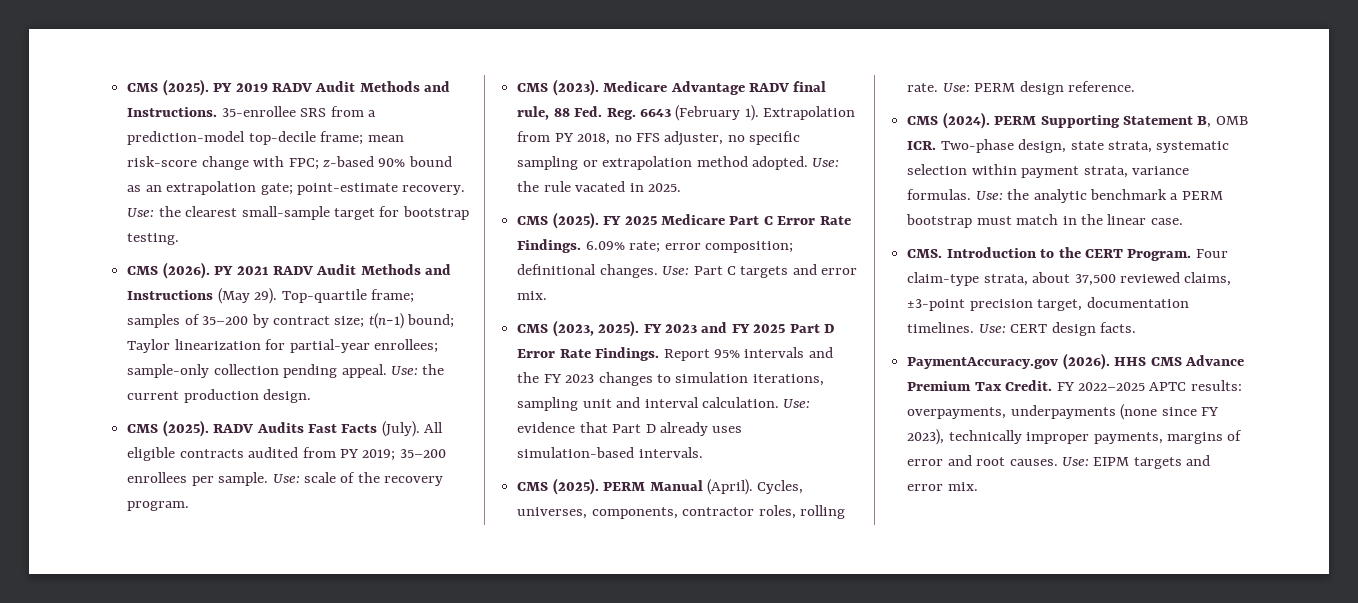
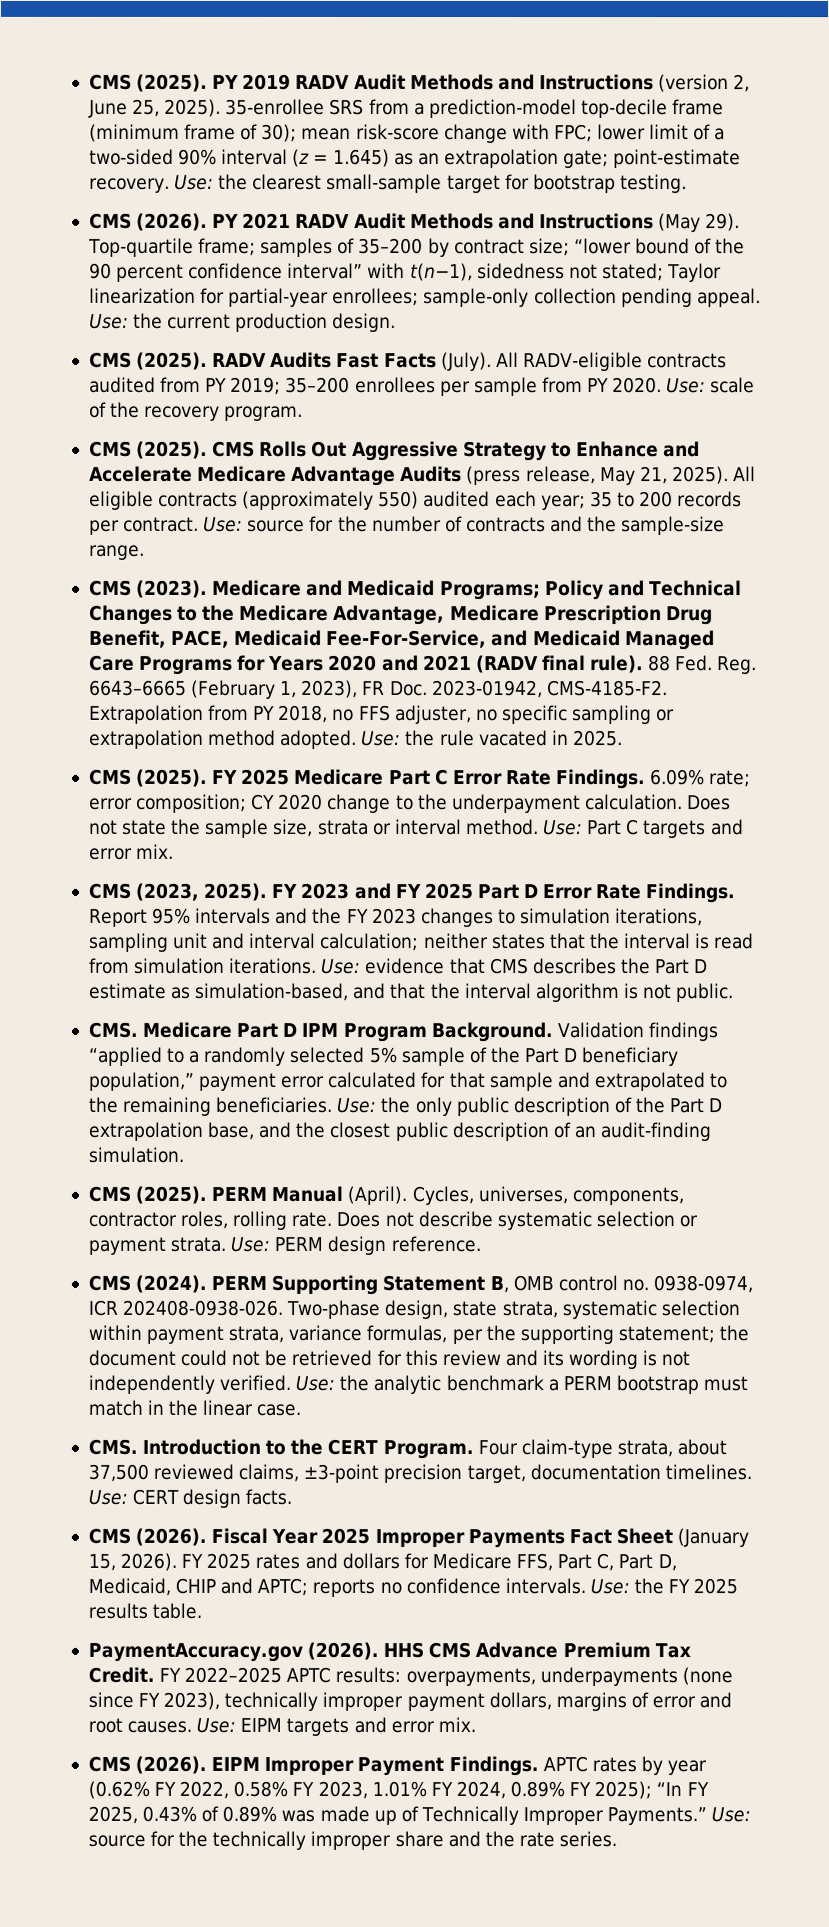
[127,107,218,117] Instructions. -> [538,74,751,93] [87,98,222,118] Instructions (version 2, June 25, 2025).
[320,131,364,145] frame; -> [672,99,725,116] [88,123,298,142] frame (minimum frame of 30);
[322,156,452,168] z-based 90% bound -> [597,124,726,141] [88,148,390,167] lower limit of a two-sided 90% interval (z = 1.645)
[368,313,455,329] t(n−1) bound; -> [573,238,746,255] [88,262,664,282] “lower bound of the 90 percent confidence interval” with t(n−1), sidedness not stated;
[127,447,176,461] eligible -> [522,352,643,372] RADV-eligible
[218,472,269,486] sample. -> [473,377,663,397] sample from PY 2020.
[552,79,827,96] [517,105,759,121] (2023). Medicare Advantage RADV final rule, 88 Fed. Reg. 6643 (February 1). -> [136,440,701,462] [88,465,757,486] [88,490,743,511] [88,515,726,536] [88,544,145,560] [88,579,742,601] [88,604,713,626] [88,629,715,651] [88,654,758,675] [88,679,668,699] (2025). CMS Rolls Out Aggressive Strategy to Enhance and Accelerate Medicare Advantage Audits (press release, May 21, 2025). All eligible contracts (approximately 550) audited each year; 35 to 200 records per contract. Use: source for the number of contracts and the sample-size range. // CMS (2023). Medicare and Medicaid Programs; Policy and Technical Changes to the Medicare Advantage, Medicare Prescription Drug Benefit, PACE, Medicaid Fee-For-Service, and Medicaid Managed Care Programs for Years 2020 and 2021 (RADV final rule). 88 Fed. Reg. 6643–6665 (February 1, 2023), FR Doc. 2023-01942, CMS-4185-F2.
[517,264,658,278] definitional changes. -> [251,793,732,814] [88,818,539,838] CY 2020 change to the underpayment calculation. Does not state the sample size, strata or interval method.
[701,397,811,408] [517,422,743,436] [517,447,703,458] calculation. Use: evidence that Part D already uses simulation-based intervals. -> [320,932,755,952] [87,957,709,975] [87,982,734,1003] [87,1021,718,1043] [87,1046,679,1067] [87,1071,728,1092] [87,1096,723,1117] [87,1121,712,1142] [87,1146,184,1163] calculation; neither states that the interval is read from simulation iterations. Use: evidence that CMS describes the Part D estimate as simulation-based, and that the interval algorithm is not public. // CMS. Medicare Part D IPM Program Background. Validation findings “applied to a randomly selected 5% sample of the Part D beneficiary population,” payment error calculated for that sample and extrapolated to the remaining beneficiaries. Use: the only public description of the Part D extrapolation base, and the closest public description of an audit-finding simulation.
(939, 87) none -> [336,1211,699,1231] [87,1236,227,1255] Does not describe systematic selection or payment strata.
[907,141,937,150] ICR. -> [557,1275,754,1294] [87,1299,284,1316] control no. 0938-0974, ICR 202408-0938-026.
[907,189,972,200] formulas. -> [366,1324,750,1345] [87,1349,691,1370] [87,1374,292,1394] formulas, per the supporting statement; the document could not be retrieved for this review and its wording is not independently verified.
(1136, 327) none -> [87,1527,750,1549] [87,1552,677,1572] [87,1577,739,1597] [87,1602,203,1619] // CMS (2026). Fiscal Year 2025 Improper Payments Fact Sheet (January 15, 2026). FY 2025 rates and dollars for Medicare FFS, Part C, Part D, Medicaid, CHIP and APTC; reports no confidence intervals. Use: the FY 2025 results table.
[1093,432,1163,444] payments, -> [406,1692,552,1712] payment dollars,
(978, 486) none -> [87,1755,708,1777] [87,1780,709,1800] [87,1805,752,1826] [87,1830,618,1850] // CMS (2026). EIPM Improper Payment Findings. APTC rates by year (0.62% FY 2022, 0.58% FY 2023, 1.01% FY 2024, 0.89% FY 2025); “In FY 2025, 0.43% of 0.89% was made up of Technically Improper Payments.” Use: source for the technically improper share and the rate series.

